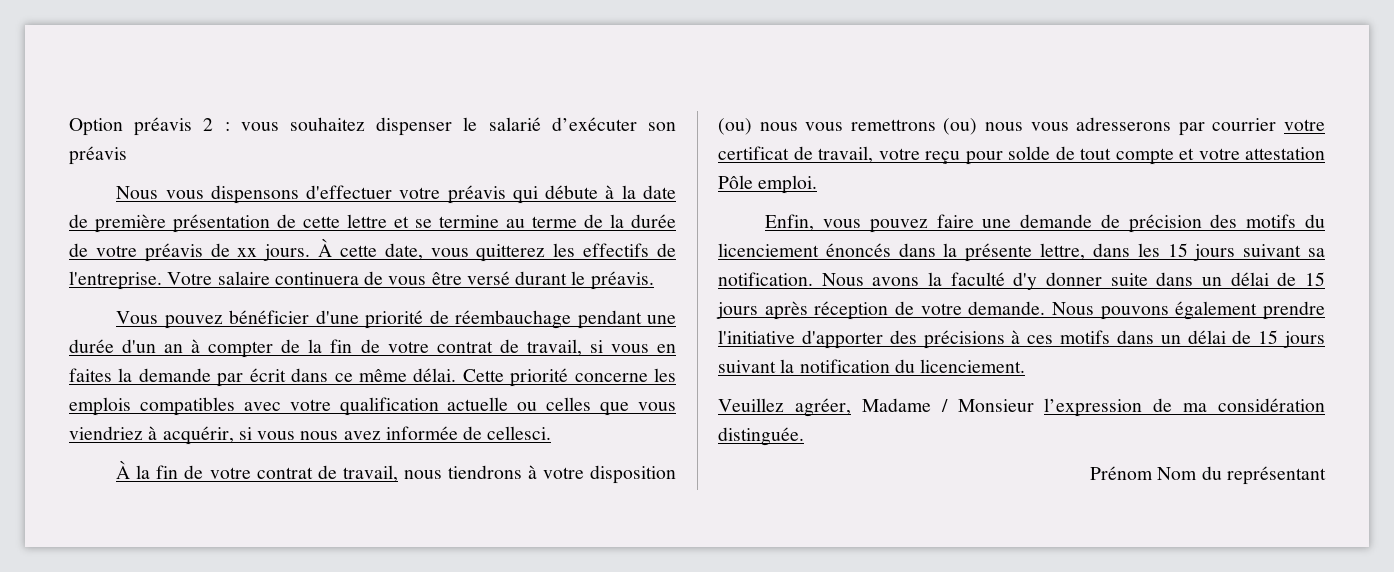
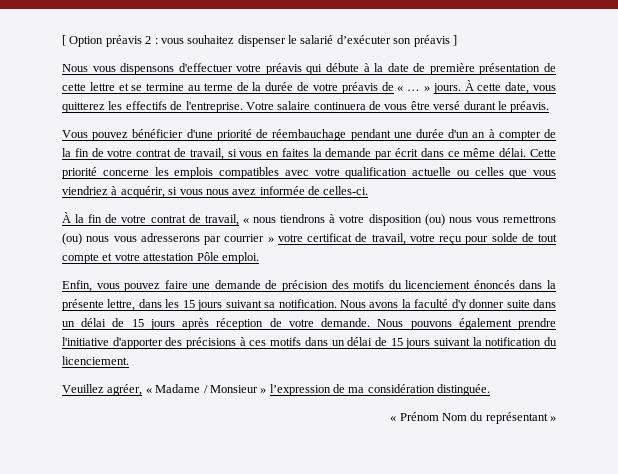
(69, 127) none -> [62,35,66,46] [
(127, 155) none -> [452,35,457,46] ]
[237,248,258,257] xx -> [397,86,430,91] « … »
[487,426,552,440] cellesci. -> [323,186,369,195] celles-ci.
(398, 473) none -> [242,218,249,223] «
(1277, 124) none -> [267,237,274,242] »
(851, 407) none -> [145,388,152,393] «
(1034, 405) none -> [260,388,267,393] »
(804, 436) none -> [390,416,397,421] «
(1326, 475) none -> [550,416,556,421] »

